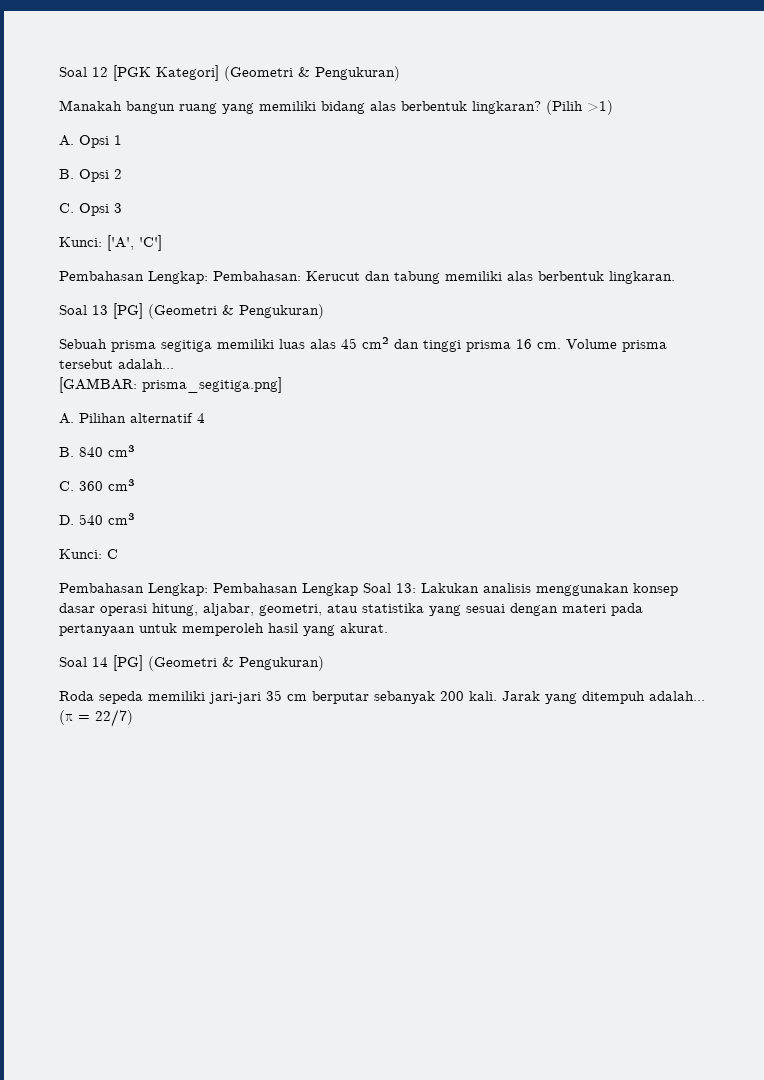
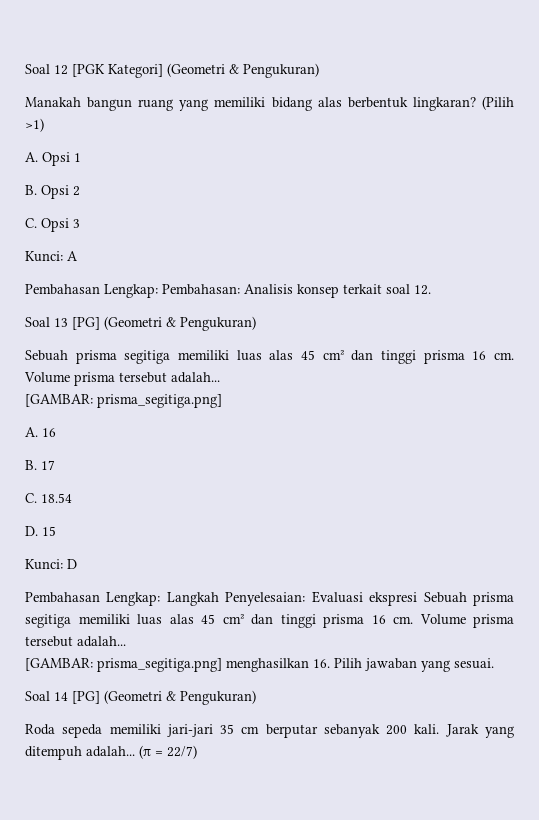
[107,235,162,251] ['A', 'C'] -> [67,251,78,261] A
[306,271,675,284] Kerucut dan tabung memiliki alas berbentuk lingkaran. -> [244,284,431,298] Analisis konsep terkait soal 12.
[79,413,205,423] [59,445,135,457] [59,479,135,491] Pilihan alternatif 4 // B. 840 cm³ // C. 360 cm³ -> [42,428,56,437] [25,460,55,470] [25,493,72,503] 16 // B. 17 // C. 18.54
[79,513,135,525] [59,549,118,559] [59,583,678,596] [59,603,643,616] [59,623,388,636] 540 cm³ // Kunci: C // Pembahasan Lengkap: Pembahasan Lengkap Soal 13: Lakukan analisis menggunakan konsep dasar operasi hitung, aljabar, geometri, atau statistika yang sesuai dengan materi pada pertanyaan untuk memperoleh hasil yang akurat. -> [42,526,56,536] [25,559,77,570] [25,591,514,606] [25,614,514,628] [25,636,126,647] [25,658,494,672] 15 // Kunci: D // Pembahasan Lengkap: Langkah Penyelesaian: Evaluasi ekspresi Sebuah prisma segitiga memiliki luas alas 45 cm² dan tinggi prisma 16 cm. Volume prisma tersebut adalah... // [GAMBAR: prisma_segitiga.png] menghasilkan 16. Pilih jawaban yang sesuai.

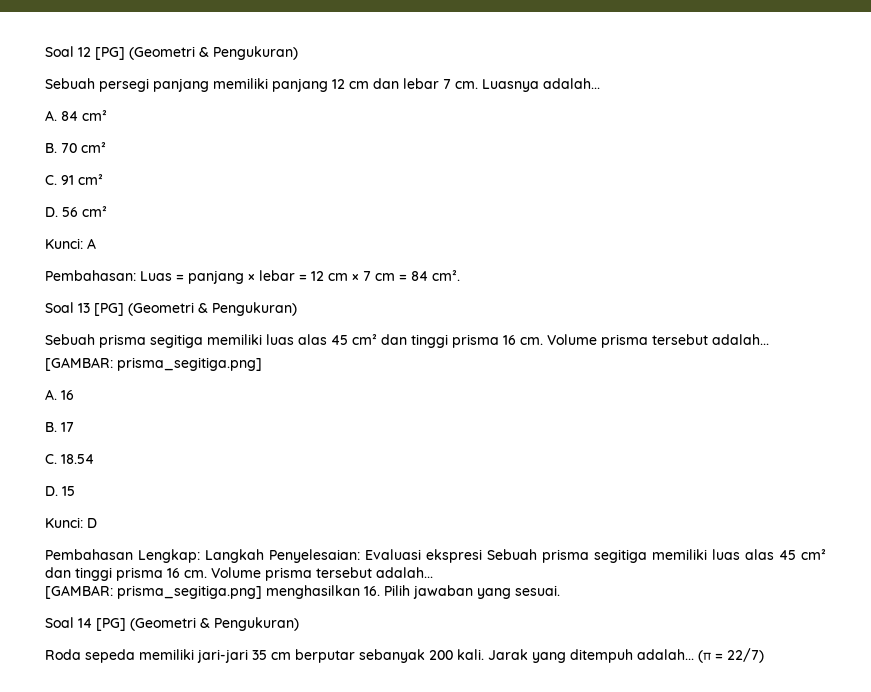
[72,63,319,78] [25,96,514,111] [25,118,44,132] [25,152,81,166] [25,185,80,199] [25,218,80,232] [25,251,78,262] [25,284,431,298] [PGK Kategori] (Geometri & Pengukuran) // Manakah bangun ruang yang memiliki bidang alas berbentuk lingkaran? (Pilih >1) // A. Opsi 1 // B. Opsi 2 // C. Opsi 3 // Kunci: A // Pembahasan Lengkap: Pembahasan: Analisis konsep terkait soal 12. -> [95,46,298,60] [45,78,600,92] [45,110,107,121] [45,142,106,153] [45,174,103,185] [45,206,107,217] [45,238,96,249] [45,270,460,284] [PG] (Geometri & Pengukuran) // Sebuah persegi panjang memiliki panjang 12 cm dan lebar 7 cm. Luasnya adalah... // A. 84 cm² // B. 70 cm² // C. 91 cm² // D. 56 cm² // Kunci: A // Pembahasan: Luas = panjang × lebar = 12 cm × 7 cm = 84 cm².

